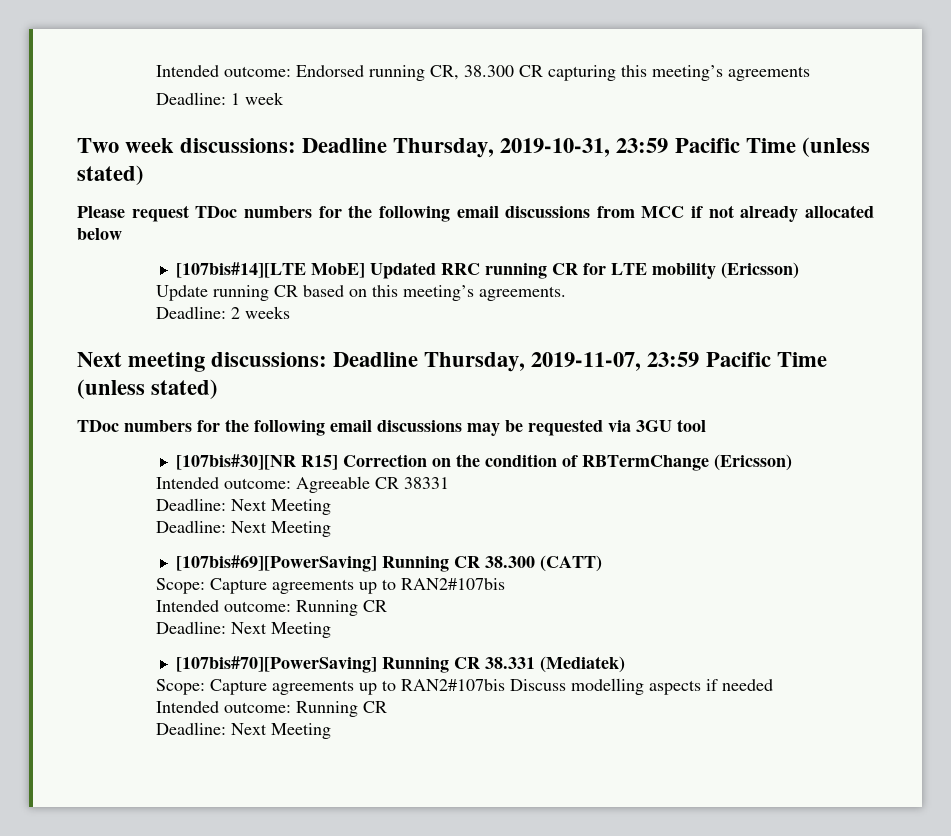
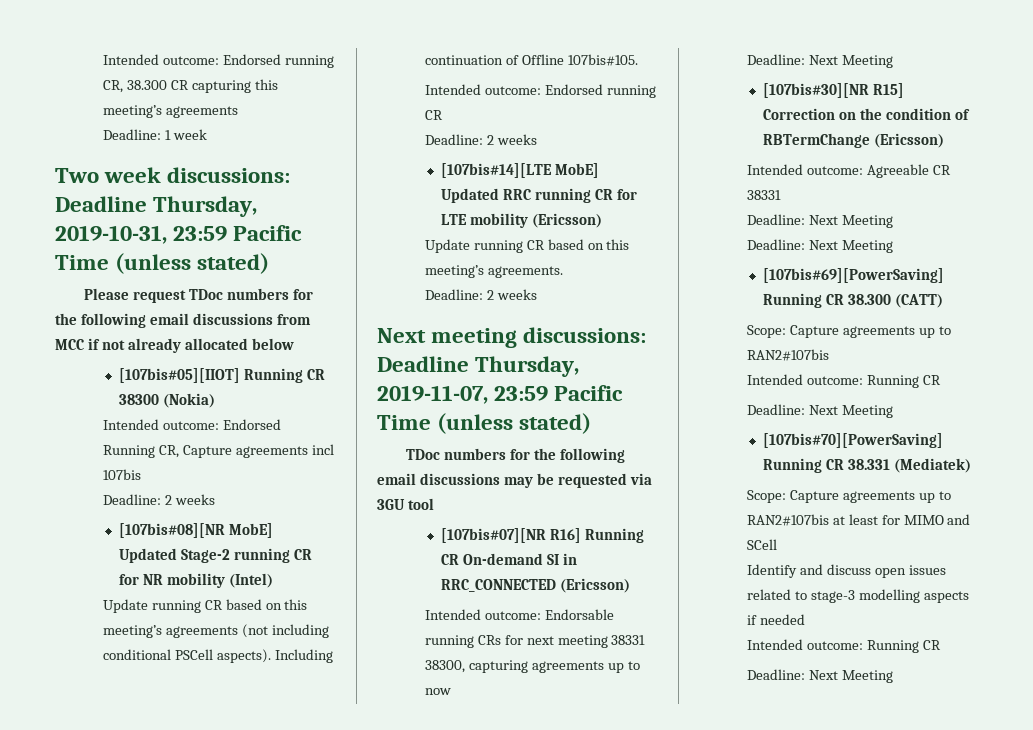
(122, 234) none -> [118,368,325,383] [118,393,215,408] [102,419,281,430] [102,444,334,458] [102,469,141,480] [102,494,215,505] [118,523,273,538] [118,548,312,563] [118,573,273,588] [102,599,308,613] [102,624,329,638] [102,649,333,663] [424,54,638,66] [424,84,656,98] [424,110,443,120] [424,134,537,145] // [107bis#05][IIOT] Running CR 38300 (Nokia) // Intended outcome: Endorsed Running CR, Capture agreements incl 107bis // Deadline: 2 weeks // [107bis#08][NR MobE] Updated Stage-2 running CR for NR mobility (Intel) // Update running CR based on this meeting’s agreements (not including conditional PSCell aspects). Including continuation of Offline 107bis#105. // Intended outcome: Endorsed running CR // Deadline: 2 weeks
(706, 425) none -> [440,528,644,543] [440,553,577,565] [440,578,630,593] [424,609,614,620] [424,635,646,648] [424,660,640,673] [424,688,451,695] [746,54,893,68] // [107bis#07][NR R16] Running CR On-demand SI in RRC_CONNECTED (Ericsson) // Intended outcome: Endorsable running CRs for next meeting 38331 38300, capturing agreements up to now // Deadline: Next Meeting
[509,679,566,691] Discuss -> [832,514,971,525] [746,539,777,550] [746,564,946,578] [746,589,855,603] at least for MIMO and SCell // Identify and discuss open issues related to stage-3

